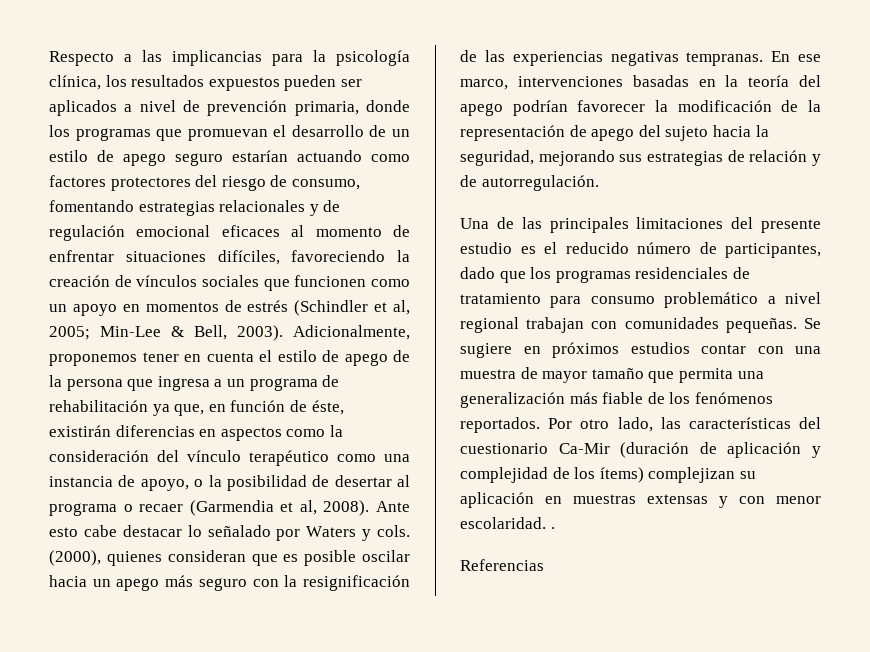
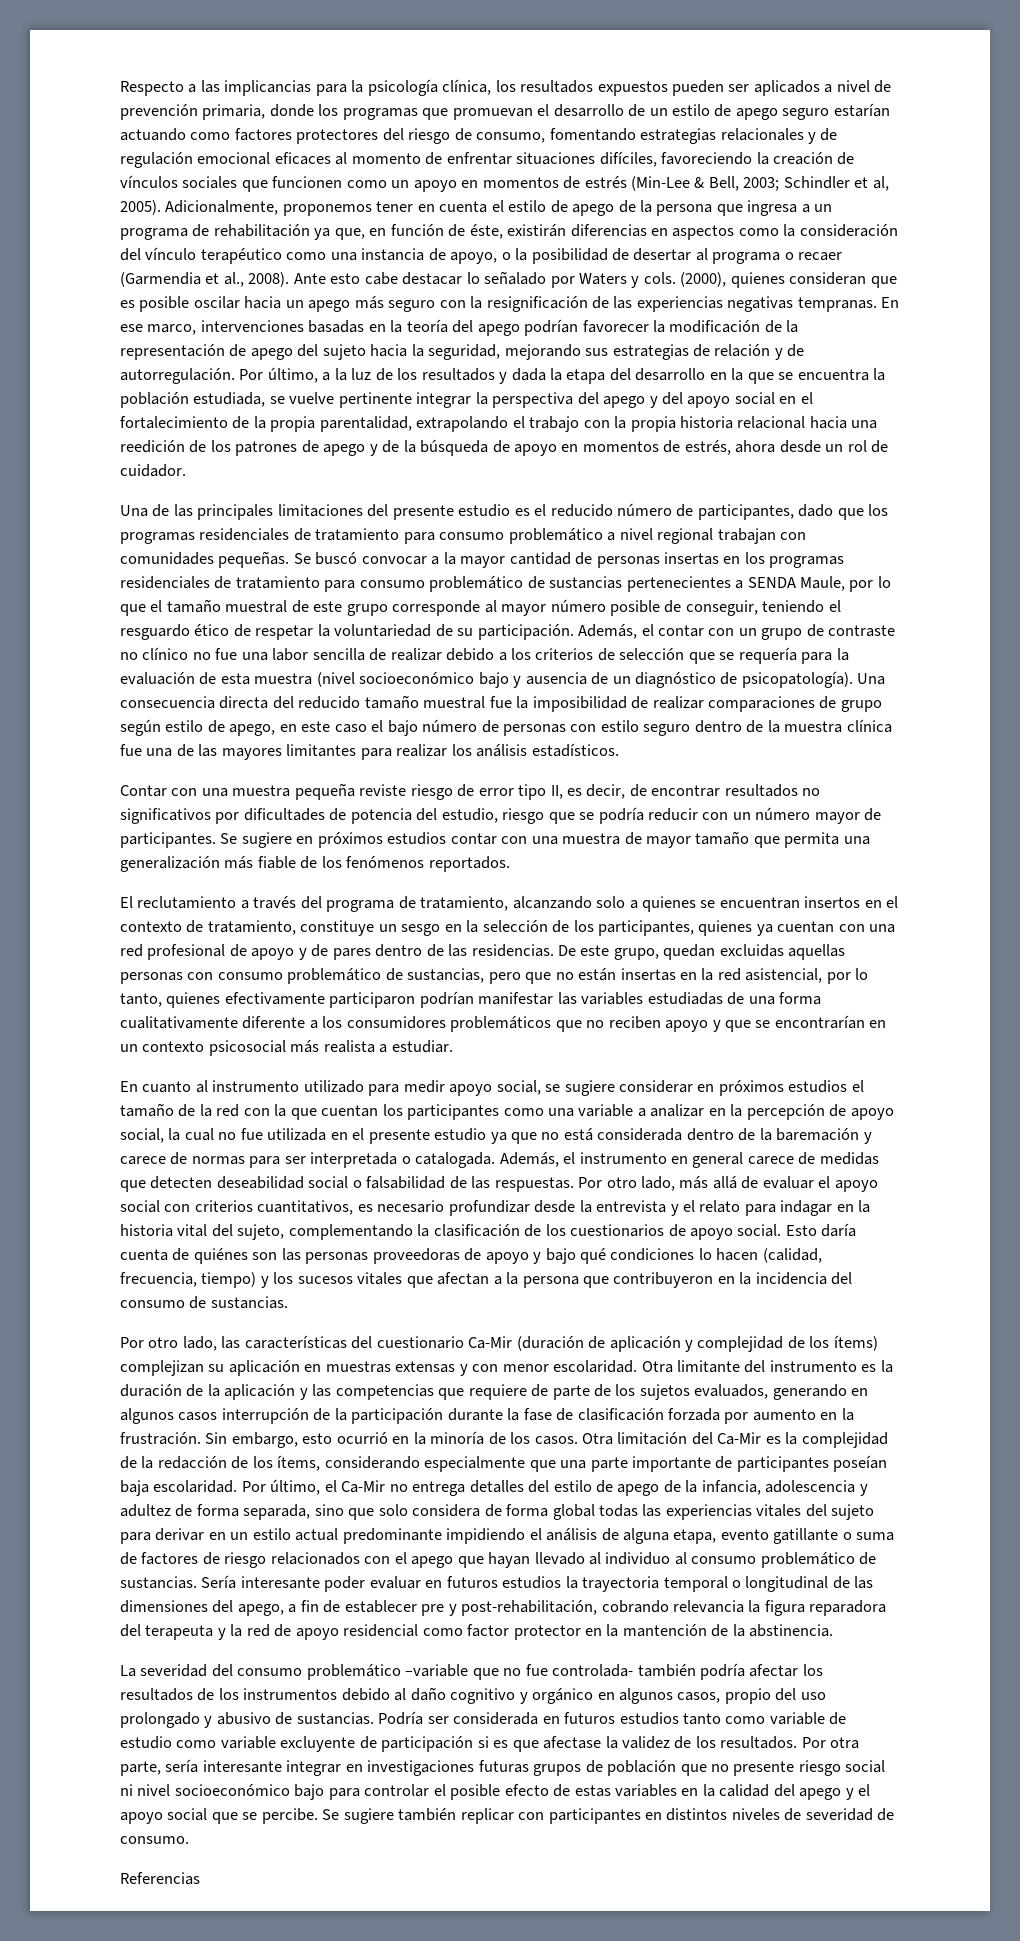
[294,300,410,316] [49,325,283,341] (Schindler et al, 2005; Min-Lee & Bell, 2003). -> [631,176,889,191] [120,200,161,215] (Min-Lee & Bell, 2003; Schindler et al, 2005).
[299,500,317,515] al, -> [223,272,244,287] al.,
(599, 183) none -> [239,367,886,384] [120,392,813,408] [120,416,878,432] [120,439,889,456] [120,464,186,477] Por último, a la luz de los resultados y dada la etapa del desarrollo en la que se encuentra la población estudiada, se vuelve pertinente integrar la perspectiva del apego y del apoyo social en el fortalecimiento de la propia parentalidad, extrapolando el trabajo con la propia historia relacional hacia una reedición de los patrones de apego y de la búsqueda de apoyo en momentos de estrés, ahora desde un rol de cuidador.
(821, 323) none -> [315,552,845,568] [120,576,891,592] [120,599,841,616] [120,624,896,640] [120,647,849,664] [120,671,886,688] [120,695,882,712] [120,719,892,736] [120,743,619,760] [120,783,821,800] [120,807,882,824] [120,832,238,848] buscó convocar a la mayor cantidad de personas insertas en los programas residenciales de tratamiento para consumo problemático de sustancias pertenecientes a SENDA Maule, por lo que el tamaño muestral de este grupo corresponde al mayor número posible de conseguir, teniendo el resguardo ético de respetar la voluntariedad de su participación. Además, el contar con un grupo de contraste no clínico no fue una labor sencilla de realizar debido a los criterios de selección que se requería para la evaluación de esta muestra (nivel socioeconómico bajo y ausencia de un diagnóstico de psicopatología). Una consecuencia directa del reducido tamaño muestral fue la imposibilidad de realizar comparaciones de grupo según estilo de apego, en este caso el bajo número de personas con estilo seguro dentro de la muestra clínica fue una de las mayores limitantes para realizar los análisis estadísticos. // Contar con una muestra pequeña reviste riesgo de error tipo II, es decir, de encontrar resultados no significativos por dificultades de potencia del estudio, riesgo que se podría reducir con un número mayor de participantes. Se
(540, 425) none -> [120,896,899,912] [120,920,896,936] [120,944,846,960] [120,968,869,984] [120,991,822,1008] [120,1015,887,1032] [120,1040,453,1056] [120,1080,864,1096] [120,1103,894,1120] [120,1128,872,1144] [120,1152,879,1168] [120,1176,878,1192] [120,1200,871,1216] [120,1223,857,1240] [120,1248,822,1264] [120,1272,853,1288] [120,1296,288,1309] // El reclutamiento a través del programa de tratamiento, alcanzando solo a quienes se encuentran insertos en el contexto de tratamiento, constituye un sesgo en la selección de los participantes, quienes ya cuentan con una red profesional de apoyo y de pares dentro de las residencias. De este grupo, quedan excluidas aquellas personas con consumo problemático de sustancias, pero que no están insertas en la red asistencial, por lo tanto, quienes efectivamente participaron podrían manifestar las variables estudiadas de una forma cualitativamente diferente a los consumidores problemáticos que no reciben apoyo y que se encontrarían en un contexto psicosocial más realista a estudiar. // En cuanto al instrumento utilizado para medir apoyo social, se sugiere considerar en próximos estudios el tamaño de la red con la que cuentan los participantes como una variable a analizar en la percepción de apoyo social, la cual no fue utilizada en el presente estudio ya que no está considerada dentro de la baremación y carece de normas para ser interpretada o catalogada. Además, el instrumento en general carece de medidas que detecten deseabilidad social o falsabilidad de las respuestas. Por otro lado, más allá de evaluar el apoyo social con criterios cuantitativos, es necesario profundizar desde la entrevista y el relato para indagar en la historia vital del sujeto, complementando la clasificación de los cuestionarios de apoyo social. Esto daría cuenta de quiénes son las personas proveedoras de apoyo y bajo qué condiciones lo hacen (calidad, frecuencia, tiempo) y los sucesos vitales que afectan a la persona que contribuyeron en la incidencia del consumo de sustancias. //
[550,527,555,529] . -> [641,1360,893,1373] [120,1384,869,1400] [120,1408,854,1424] [120,1431,888,1448] [120,1455,888,1472] [120,1479,868,1496] [120,1504,875,1520] [120,1528,895,1544] [120,1552,877,1568] [120,1575,874,1592] [120,1600,887,1616] [120,1624,834,1640] [120,1663,823,1680] [120,1687,826,1704] [120,1711,847,1728] [120,1736,860,1752] [120,1759,886,1776] [120,1784,871,1800] [120,1808,895,1824] [120,1836,189,1844] Otra limitante del instrumento es la duración de la aplicación y las competencias que requiere de parte de los sujetos evaluados, generando en algunos casos interrupción de la participación durante la fase de clasificación forzada por aumento en la frustración. Sin embargo, esto ocurrió en la minoría de los casos. Otra limitación del Ca-Mir es la complejidad de la redacción de los ítems, considerando especialmente que una parte importante de participantes poseían baja escolaridad. Por último, el Ca-Mir no entrega detalles del estilo de apego de la infancia, adolescencia y adultez de forma separada, sino que solo considera de forma global todas las experiencias vitales del sujeto para derivar en un estilo actual predominante impidiendo el análisis de alguna etapa, evento gatillante o suma de factores de riesgo relacionados con el apego que hayan llevado al individuo al consumo problemático de sustancias. Sería interesante poder evaluar en futuros estudios la trayectoria temporal o longitudinal de las dimensiones del apego, a fin de establecer pre y post-rehabilitación, cobrando relevancia la figura reparadora del terapeuta y la red de apoyo residencial como factor protector en la mantención de la abstinencia. // La severidad del consumo problemático –variable que no fue controlada- también podría afectar los resultados de los instrumentos debido al daño cognitivo y orgánico en algunos casos, propio del uso prolongado y abusivo de sustancias. Podría ser considerada en futuros estudios tanto como variable de estudio como variable excluyente de participación si es que afectase la validez de los resultados. Por otra parte, sería interesante integrar en investigaciones futuras grupos de población que no presente riesgo social ni nivel socioeconómico bajo para controlar el posible efecto de estas variables en la calidad del apego y el apoyo social que se percibe. Se sugiere también replicar con participantes en distintos niveles de severidad de consumo.

